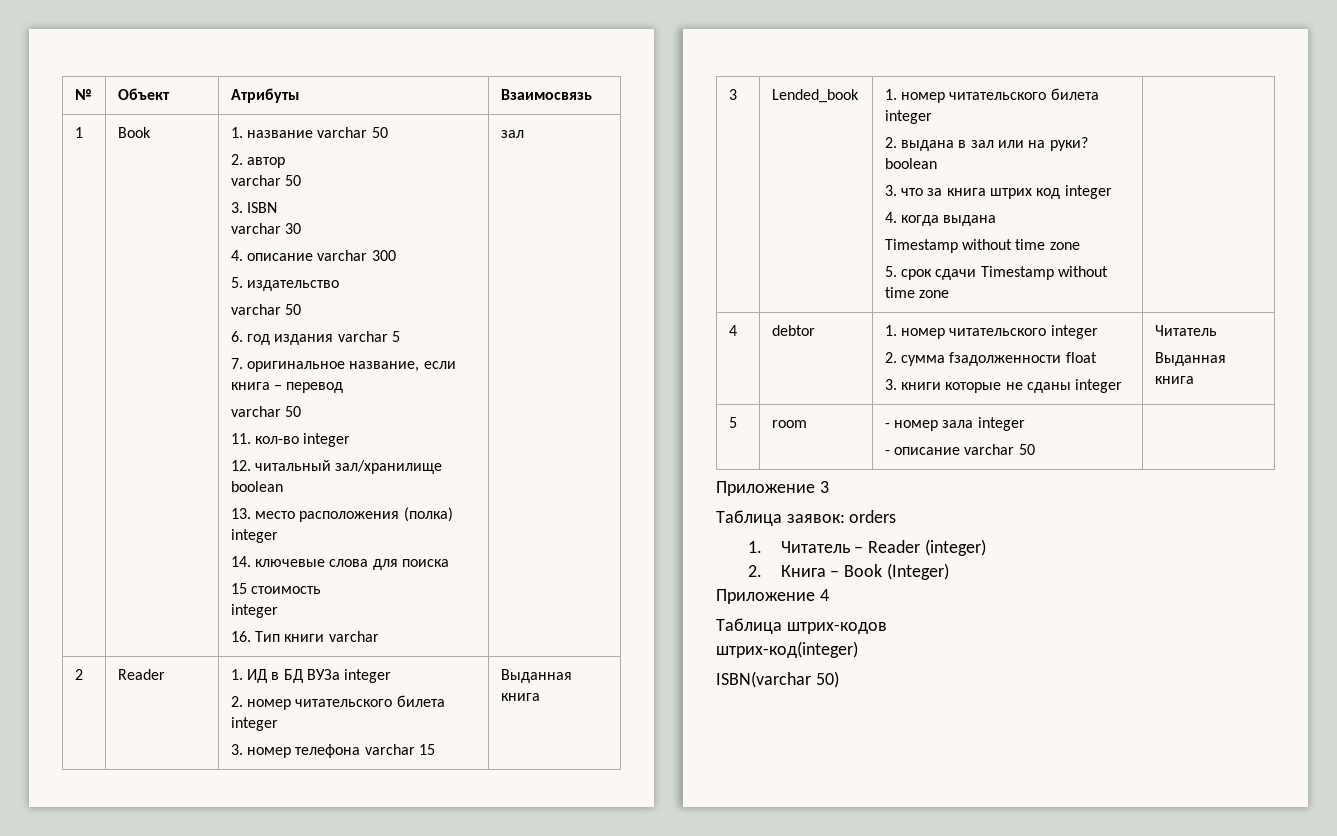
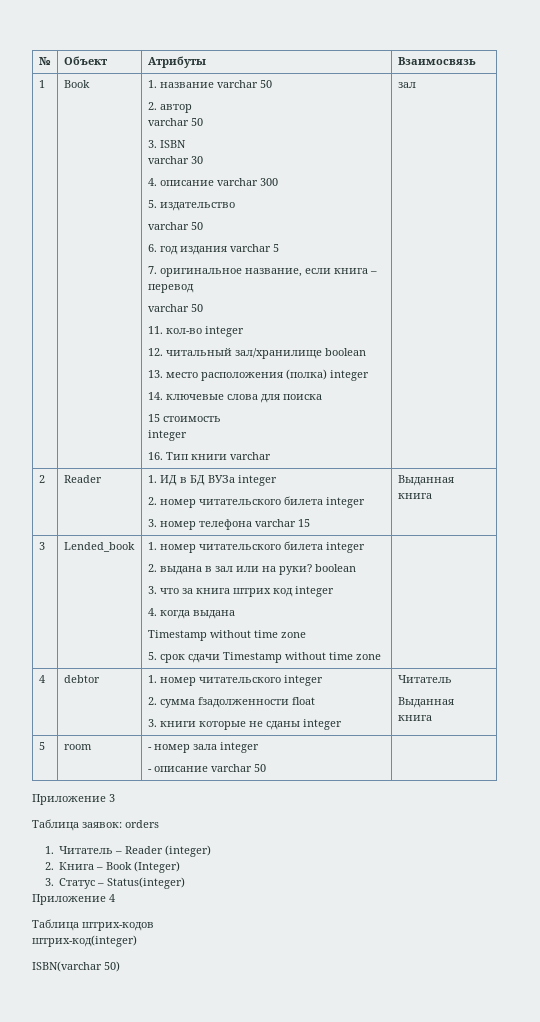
(949, 571) none -> [44,877,186,889] // 3. Статус – Status(integer)

